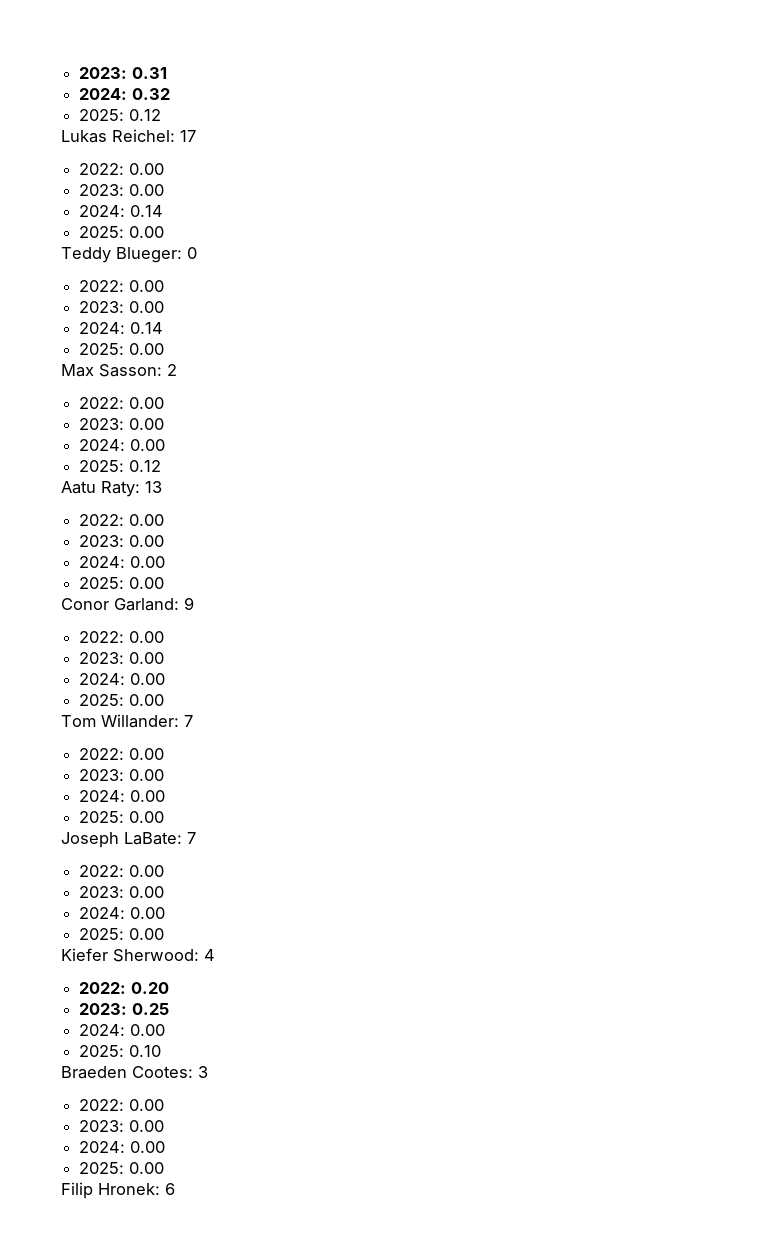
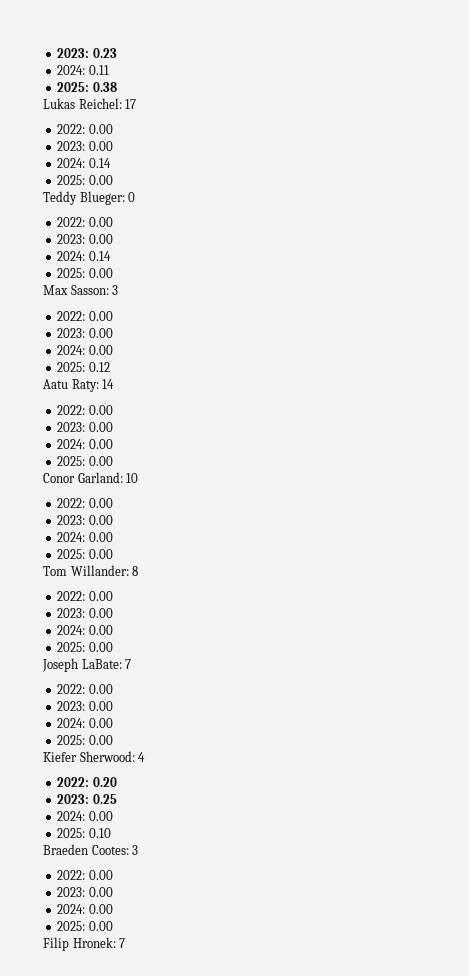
[79,67,168,79] [79,88,171,100] [79,109,162,121] 2023: 0.31 // 2024: 0.32 // 2025: 0.12 -> [57,48,117,58] [57,65,109,75] [57,82,117,92] 2023: 0.23 // 2024: 0.11 // 2025: 0.38
[167,364,177,376] 2 -> [112,285,119,295] 3
[145,481,162,493] 13 -> [102,379,115,389] 14
[184,597,194,610] 9 -> [126,473,139,483] 10
[184,715,193,727] 7 -> [132,566,139,576] 8
[165,1183,175,1195] 6 -> [119,938,126,948] 7

